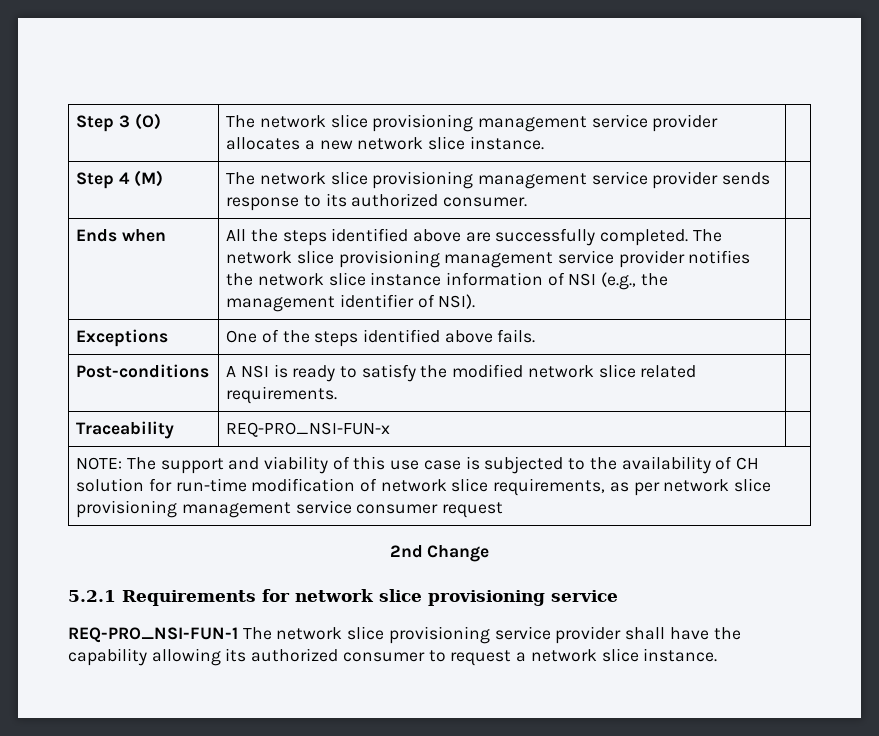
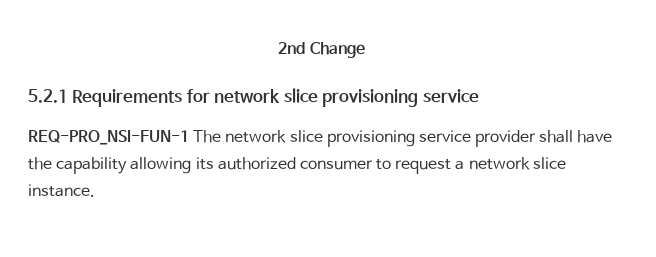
[76,113,161,132] [226,114,719,132] [226,136,544,150] [76,170,163,189] [226,171,771,189] [226,193,527,211] [76,229,166,242] [226,228,722,246] [226,250,751,268] [226,272,668,290] [226,294,476,312] [76,329,169,347] [226,329,536,347] [76,364,210,378] [226,364,697,382] [226,386,338,404] [76,421,175,439] [226,422,391,437] [76,456,759,474] [76,478,772,496] [76,500,503,518] Step 3 (O) | The network slice provisioning management service provider allocates a new network slice instance. | // Step 4 (M) | The network slice provisioning management service provider sends response to its authorized consumer. | // Ends when | All the steps identified above are successfully completed. The network slice provisioning management service provider notifies the network slice instance information of NSI (e.g., the management identifier of NSI). | // Exceptions | One of the steps identified above fails. | // Post-conditions | A NSI is ready to satisfy the modified network slice related requirements. | // Traceability | REQ-PRO_NSI-FUN-x | // NOTE: The support and viability of this use case is subjected to the availability of CH solution for run-time modification of network slice requirements, as per network slice provisioning management service consumer request // -> (278, 48) none

